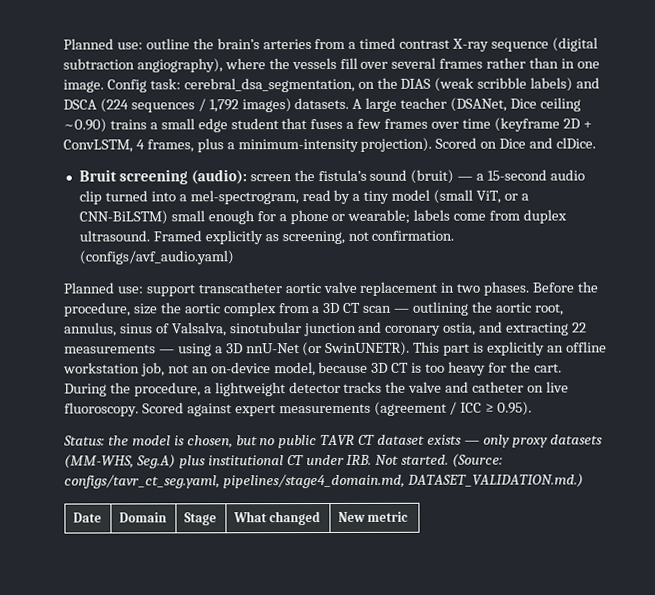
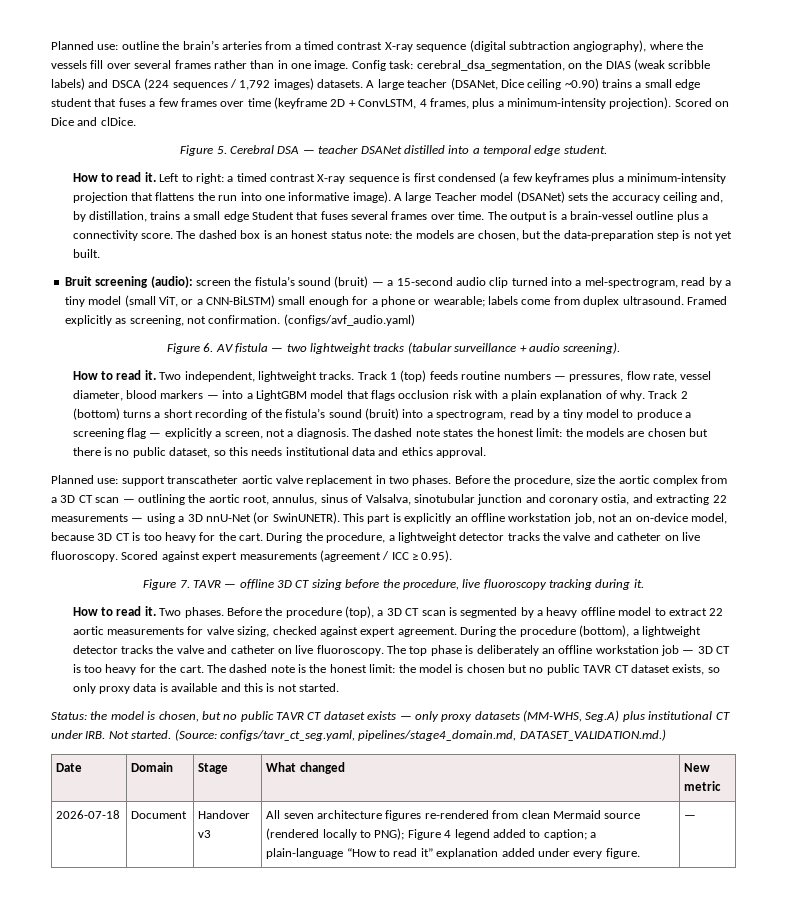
(597, 143) none -> [180,145,607,156] [72,172,727,184] [72,191,724,203] [72,211,709,222] [72,230,733,241] [72,249,100,258] // Figure 5. Cerebral DSA — teacher DSANet distilled into a temporal edge student. // How to read it. Left to right: a timed contrast X-ray sequence is first condensed (a few keyframes plus a minimum-intensity projection that flattens the run into one informative image). A large Teacher model (DSANet) sets the accuracy ceiling and, by distillation, trains a small edge Student that fuses several frames over time. The output is a brain-vessel outline plus a connectivity score. The dashed box is an honest status note: the models are chosen, but the data-preparation step is not yet built.
(234, 257) none -> [166,342,621,354] [72,370,712,382] [72,390,688,401] [72,408,692,420] [72,428,709,439] [72,447,487,458] // Figure 6. AV fistula — two lightweight tracks (tabular surveillance + audio screening). // How to read it. Two independent, lightweight tracks. Track 1 (top) feeds routine numbers — pressures, flow rate, vessel diameter, blood markers — into a LightGBM model that flags occlusion risk with a plain explanation of why. Track 2 (bottom) turns a short recording of the fistula’s sound (bruit) into a spectrogram, read by a tiny model to produce a screening flag — explicitly a screen, not a diagnosis. The dashed note states the honest limit: the models are chosen but there is no public dataset, so this needs institutional data and ethics approval.
(533, 408) none -> [143,579,644,590] [72,606,724,618] [72,625,701,637] [72,645,731,656] [72,664,720,675] [72,683,340,694] // Figure 7. TAVR — offline 3D CT sizing before the procedure, live fluoroscopy tracking during it. // How to read it. Two phases. Before the procedure (top), a 3D CT scan is segmented by a heavy offline model to extract 22 aortic measurements for valve sizing, checked against expert agreement. During the procedure (bottom), a lightweight detector tracks the valve and catheter on live fluoroscopy. The top phase is deliberately an offline workstation job — 3D CT is too heavy for the cart. The dashed note is the honest limit: the model is chosen but no public TAVR CT dataset exists, so only proxy data is available and this is not started.
(409, 516) none -> [56,810,121,819] [131,811,188,819] [198,810,251,819] [198,830,212,838] [266,810,641,821] [266,828,597,840] [266,848,640,859] [684,815,697,819] // 2026-07-18 | Document | Handover v3 | All seven architecture figures re-rendered from clean Mermaid source (rendered locally to PNG); Figure 4 legend added to caption; a plain-language “How to read it” explanation added under every figure. | —

